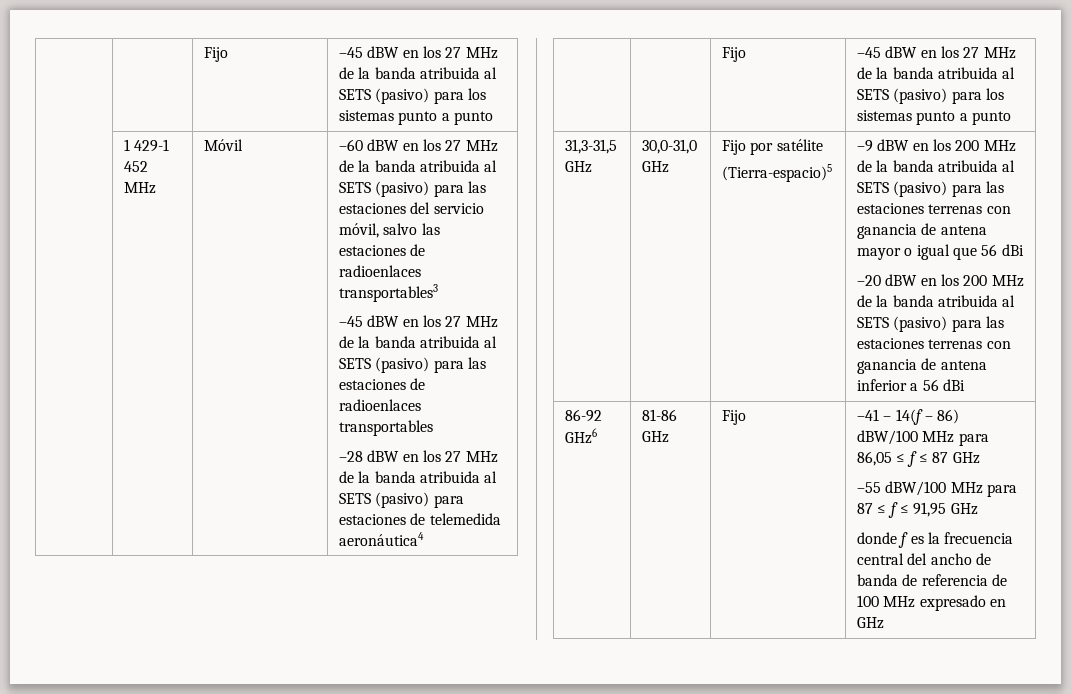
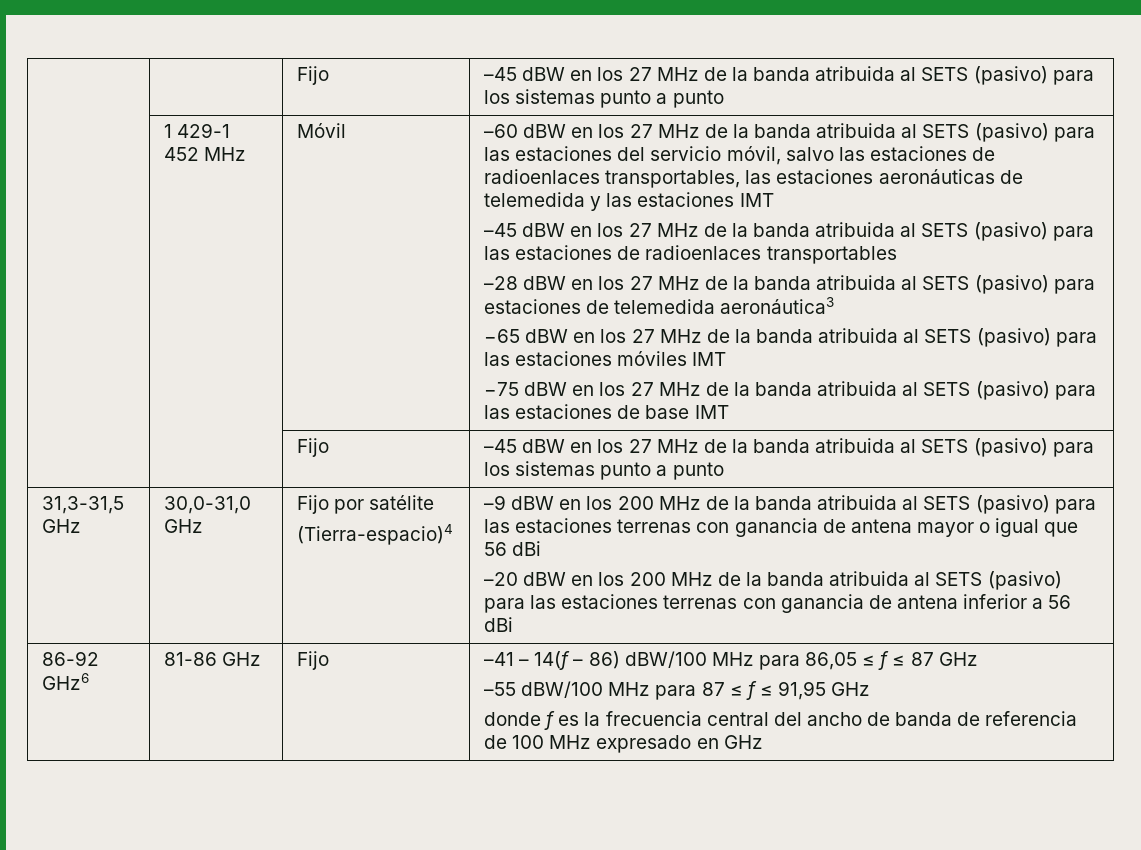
[339,284,439,302] transportables3 -> [605,169,1023,188] [484,192,774,211] transportables, las estaciones aeronáuticas de telemedida y las estaciones IMT
[339,532,425,546] aeronáutica4 -> [720,297,835,314] [484,328,1097,347] [484,351,727,366] [484,381,1096,400] [484,404,729,419] aeronáutica3 // −65 dBW en los 27 MHz de la banda atribuida al SETS (pasivo) para las estaciones móviles IMT // −75 dBW en los 27 MHz de la banda atribuida al SETS (pasivo) para las estaciones de base IMT
[722,164,833,182] (Tierra-espacio)5 -> [297,524,454,545] (Tierra-espacio)4

